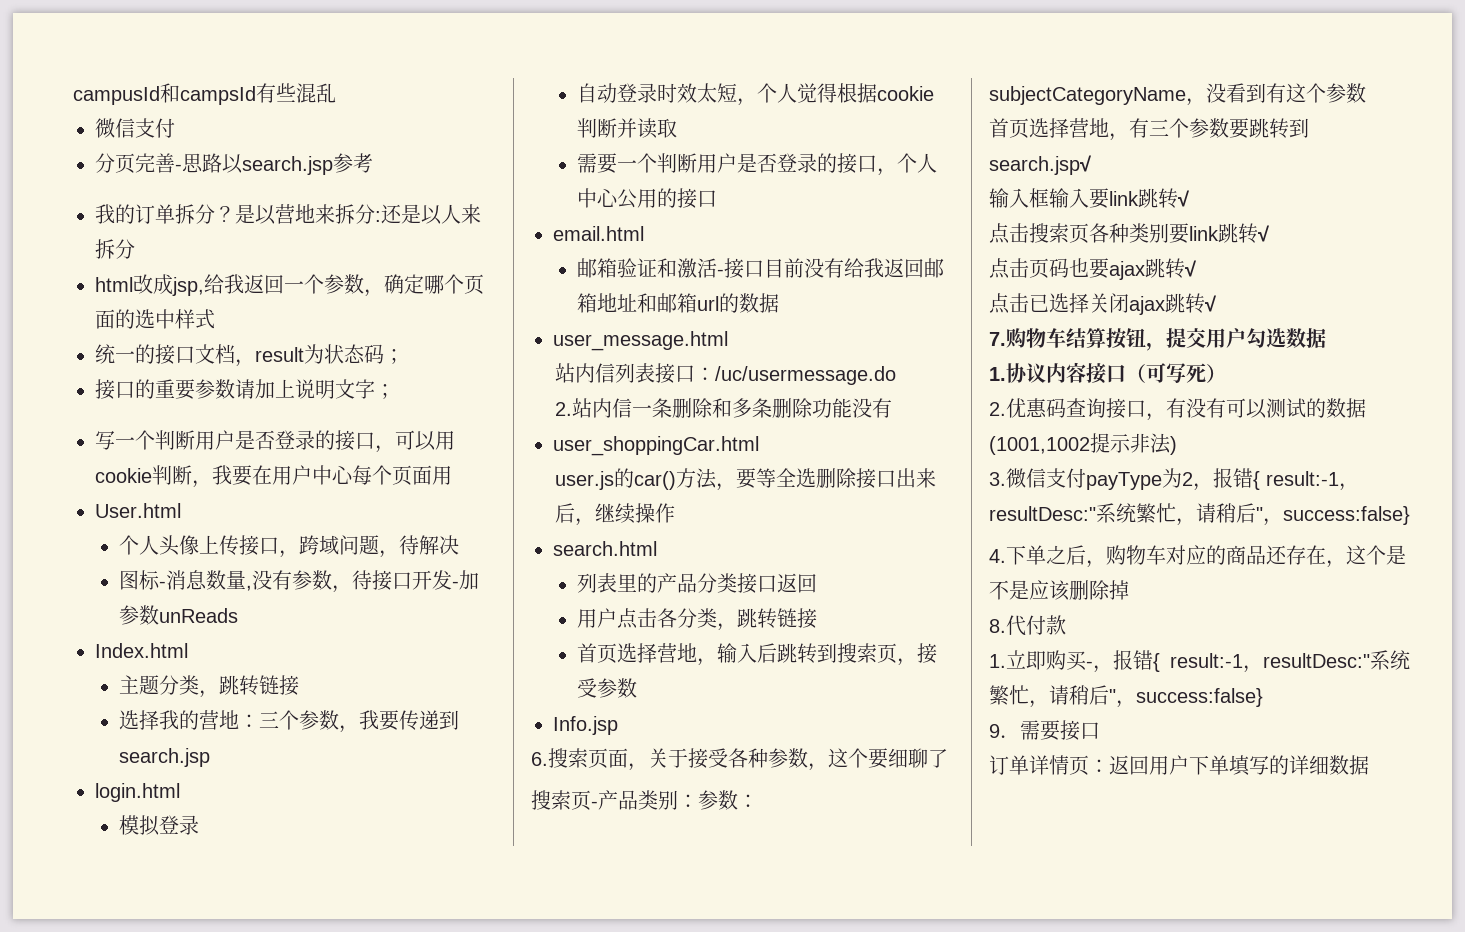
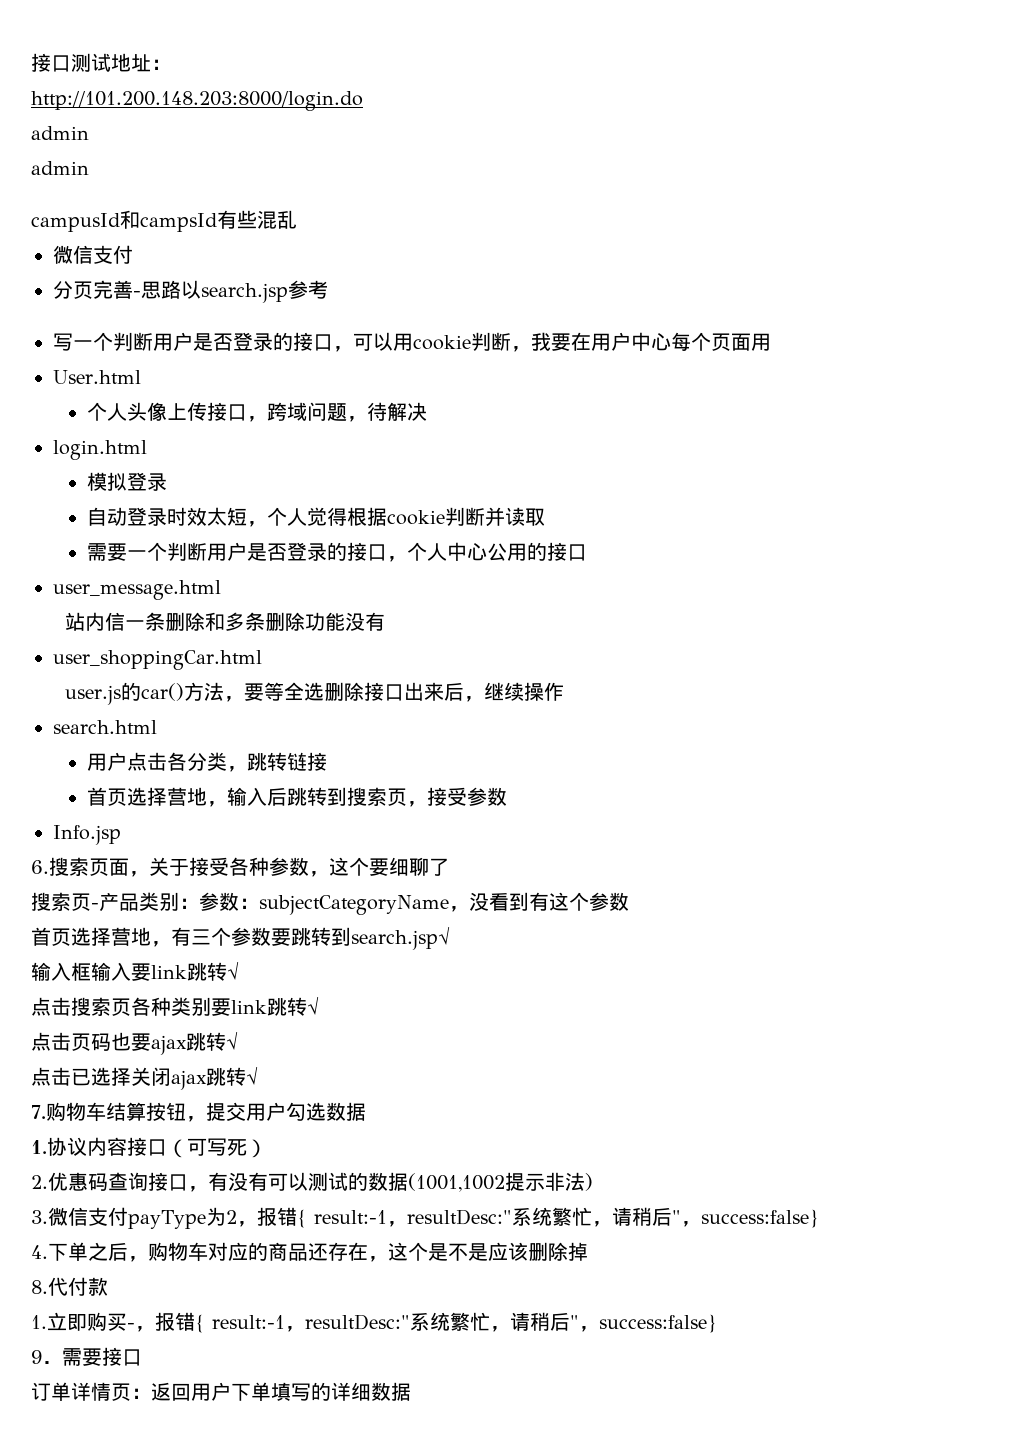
(73, 95) none -> [31,53,171,72] [31,91,363,111] [31,126,89,140] [31,161,89,175] 接口测试地址： // http://101.200.148.203:8000/login.do // admin // admin //
[95,204,481,225] [95,239,135,259] [95,274,484,297] [95,309,215,329] [95,344,404,367] [95,379,395,400] // 我的订单拆分？是以营地来拆分:还是以人来拆分 // html改成jsp,给我返回一个参数，确定哪个页面的选中样式 // 统一的接口文档，result为状态码； // 接口的重要参数请加上说明文字； -> (328, 289) none
[119,570,480,593] [119,605,239,625] [95,643,188,658] [119,675,300,698] [119,710,460,733] [119,748,211,767] // 图标-消息数量,没有参数，待接口开发-加参数unReads // Index.html // 主题分类，跳转链接 // 选择我的营地：三个参数，我要传递到search.jsp -> (427, 411) none
[553,226,644,241] [577,258,945,279] [577,293,780,313] [553,331,728,351] [555,363,897,385] [555,402,573,416] email.html // 邮箱验证和激活-接口目前没有给我返回邮箱地址和邮箱url的数据 // user_message.html // 站内信列表接口：/uc/usermessage.do // 2. -> [53,580,221,600] user_message.html //
[577,573,818,594] // 列表里的产品分类接口返回 -> (157, 727) none

